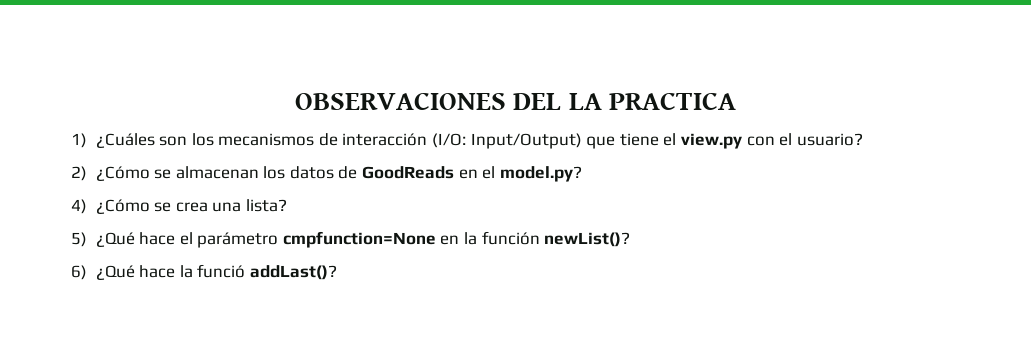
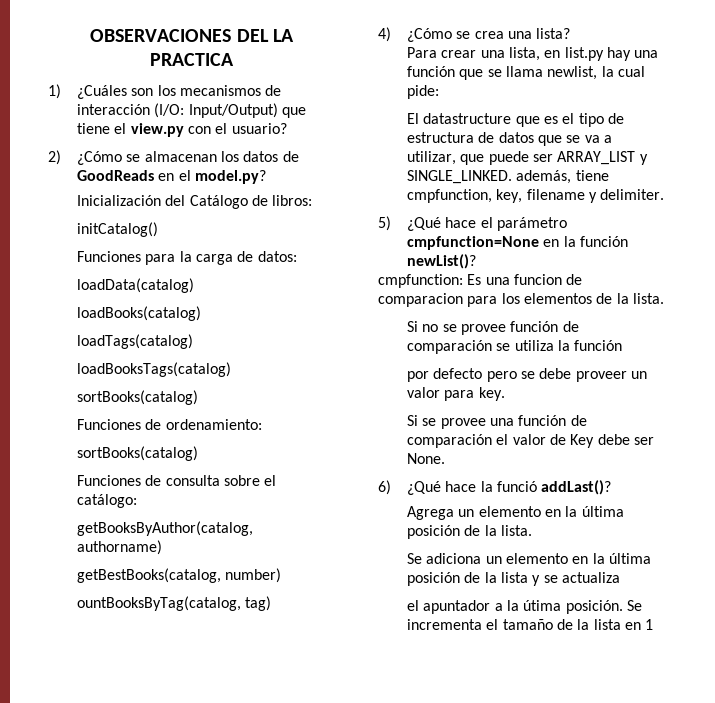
(582, 174) none -> [76,195,313,209] [76,222,158,237] [76,251,297,265] [76,278,194,293] [76,306,201,321] [76,334,193,349] [76,362,231,377] [76,390,198,405] [76,419,262,430] [76,446,198,461] [76,475,277,486] [76,494,137,508] [76,521,253,536] [76,540,162,555] [76,568,282,583] [76,596,272,611] // Inicialización del Catálogo de libros: // initCatalog() // Funciones para la carga de datos: // loadData(catalog) // loadBooks(catalog) // loadTags(catalog) // loadBooksTags(catalog) // sortBooks(catalog) // Funciones de ordenamiento: // sortBooks(catalog) // Funciones de consulta sobre el catálogo: // getBooksByAuthor(catalog, authorname) // getBestBooks(catalog, number) // ountBooksByTag(catalog, tag)
(287, 205) none -> [406,47,659,61] [406,66,645,80] [406,85,439,99] [406,113,624,127] [406,132,612,146] [406,151,648,165] [406,170,609,184] [406,189,665,203] // Para crear una lista, en list.py hay una función que se llama newlist, la cual pide: // El datastructure que es el tipo de estructura de datos que se va a utilizar, que puede ser ARRAY_LIST y SINGLE_LINKED. además, tiene cmpfunction, key, filename y delimiter.
(631, 239) none -> [378,274,583,288] [378,293,664,307] [406,321,579,335] [406,340,623,354] [406,368,647,382] [406,387,505,401] [406,415,587,429] [406,434,654,448] [406,453,445,464] // cmpfunction: Es una funcion de comparacion para los elementos de la lista. // Si no se provee función de comparación se utiliza la función // por defecto pero se debe proveer un valor para key. // Si se provee una función de comparación el valor de Key debe ser None.
(337, 272) none -> [406,506,624,520] [406,525,532,539] [406,553,651,564] [406,572,620,586] [406,600,642,614] [406,619,654,630] // Agrega un elemento en la última posición de la lista. // Se adiciona un elemento en la última posición de la lista y se actualiza // el apuntador a la útima posición. Se incrementa el tamaño de la lista en 1

